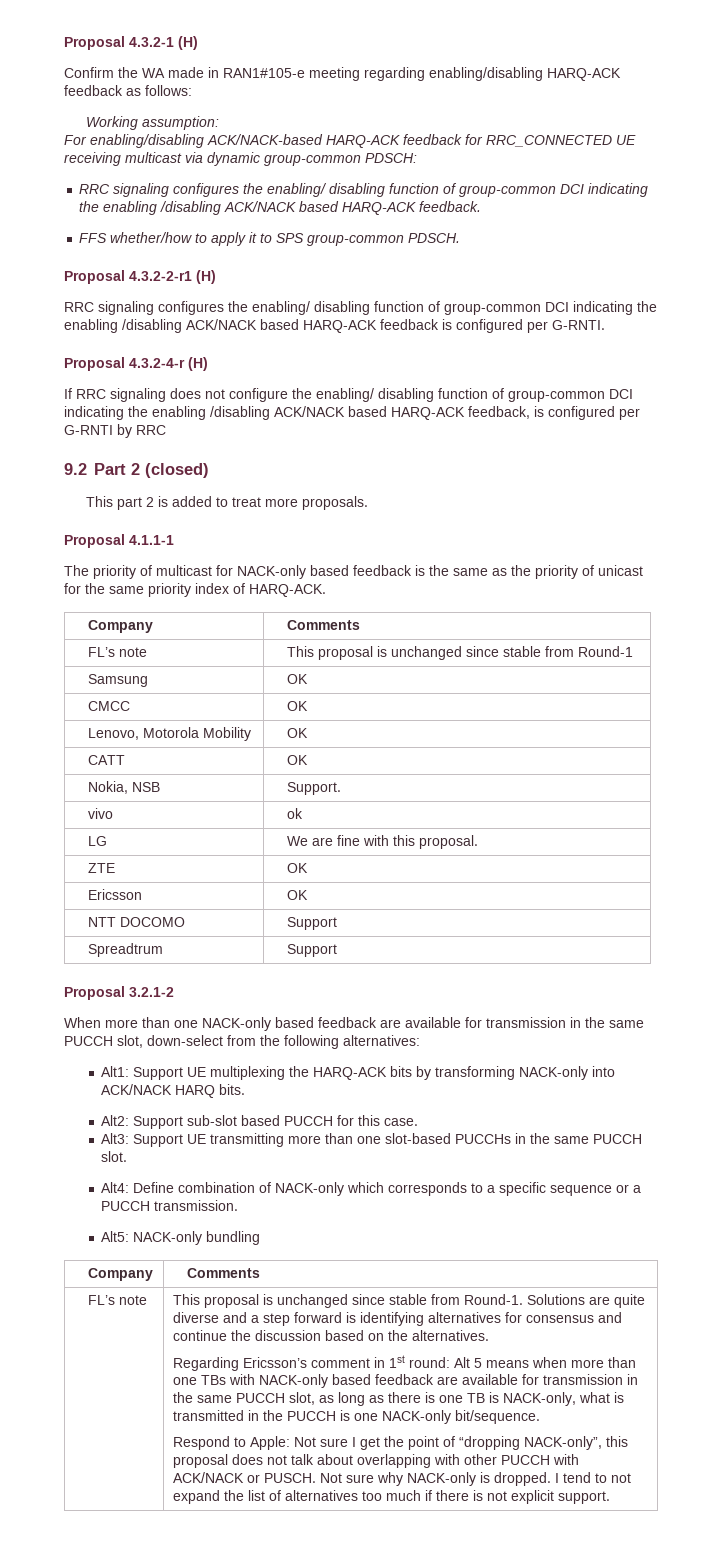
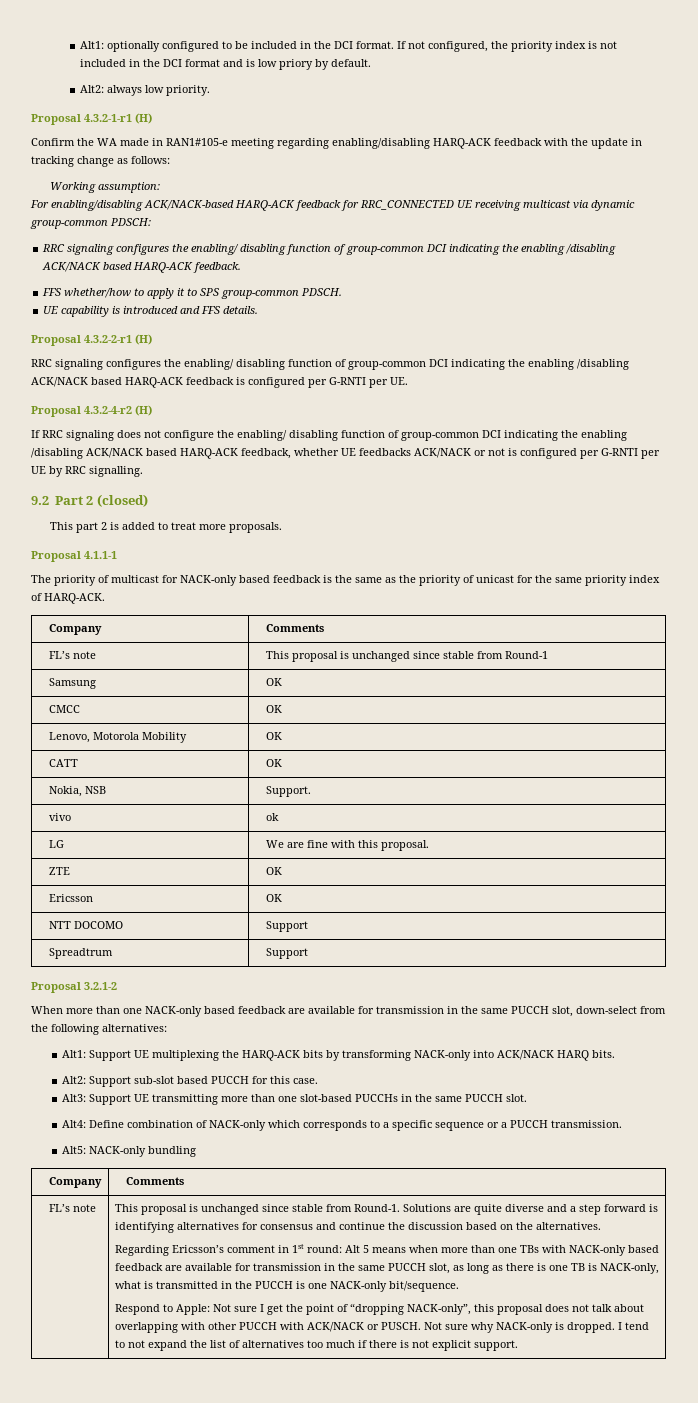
[64,36,174,50] Proposal 4.3.2-1 -> [80,41,618,52] [80,59,372,70] [80,85,211,96] [31,114,132,125] Alt1: optionally configured to be included in the DCI format. If not configured, the priority index is not included in the DCI format and is low priory by default. // Alt2: always low priority. // Proposal 4.3.2-1-r1
(123, 90) none -> [544,138,642,149] [31,156,114,167] with the update in tracking change
(461, 238) none -> [43,306,259,317] // UE capability is introduced and FFS details.
[552,320,605,330] [64,357,185,371] G-RNTI. // Proposal 4.3.2-4-r -> [329,377,408,388] [31,406,132,417] G-RNTI per UE. // Proposal 4.3.2-4-r2
[534,406,640,420] [64,425,113,435] is configured per G-RNTI -> [294,448,660,459] [31,466,46,474] whether UE feedbacks ACK/NACK or not is configured per G-RNTI per UE
(166, 430) none -> [89,466,143,477] signalling.

